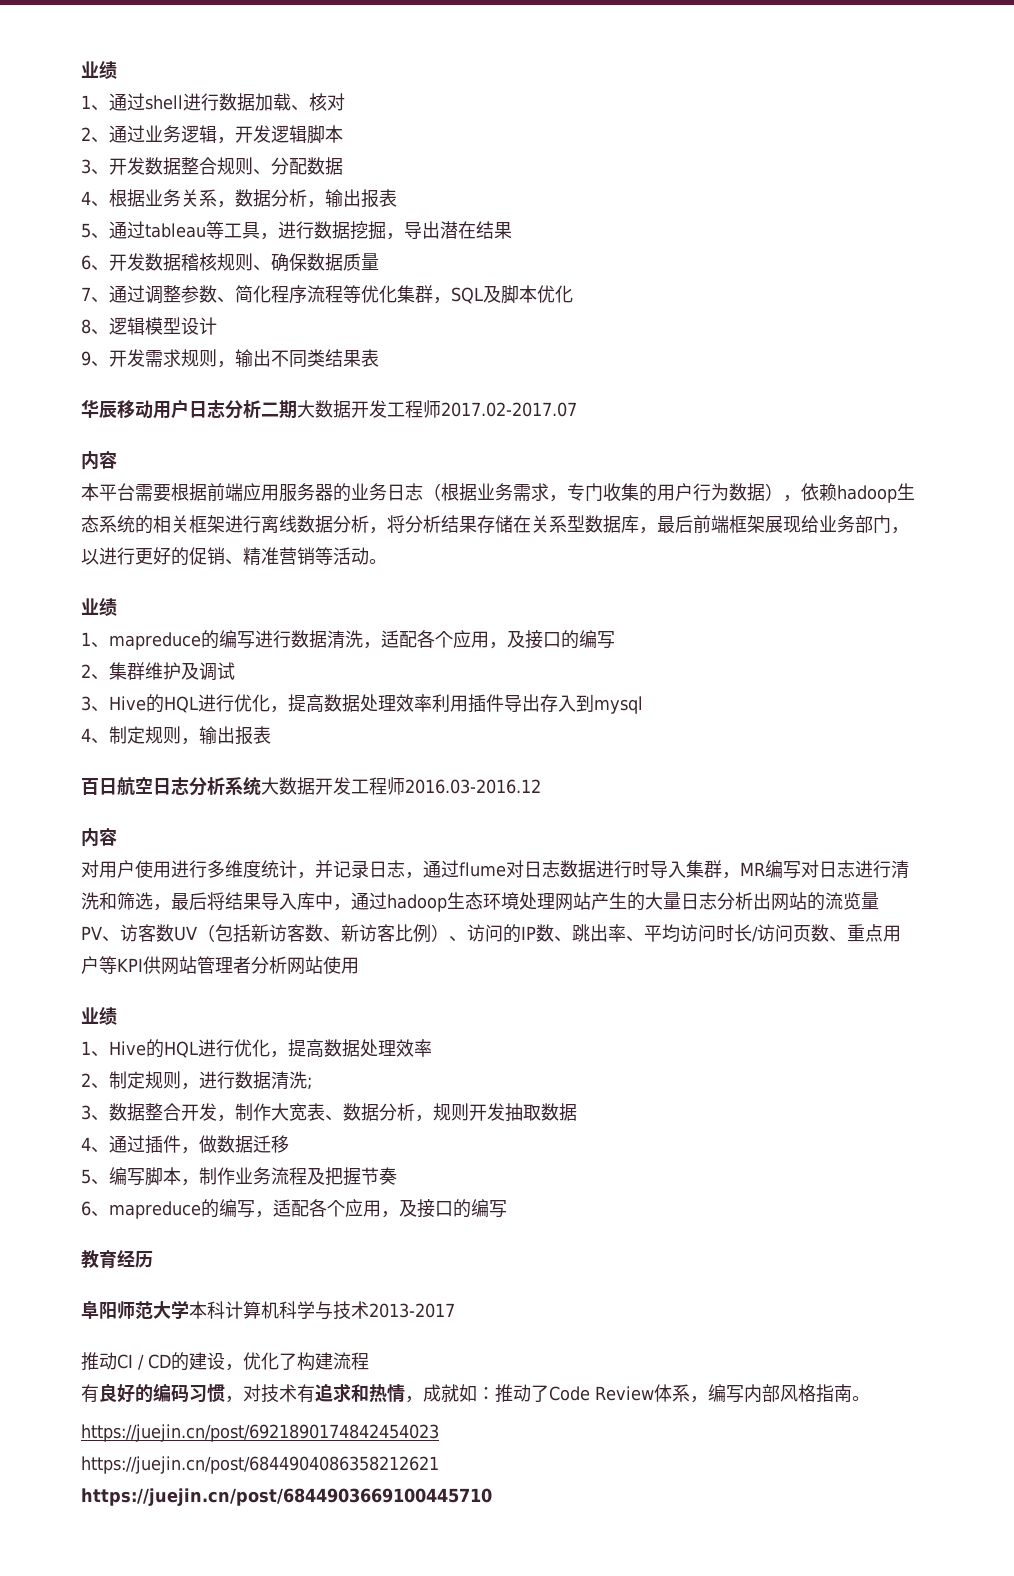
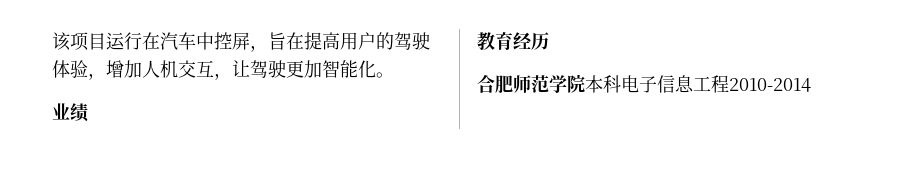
[81,60,117,79] [81,93,345,111] [81,125,343,144] [81,157,343,175] [81,189,397,208] [81,221,512,240] [81,253,379,272] [81,285,573,304] [81,317,217,335] [81,349,379,368] [81,399,577,419] [81,451,117,470] [81,483,915,503] [81,515,909,534] [81,547,387,566] [81,597,117,616] [81,630,615,650] [81,662,235,681] [81,694,643,714] [81,726,271,745] [81,776,541,796] [81,828,117,847] [81,860,909,879] [81,892,879,912] [81,924,901,943] [81,956,359,975] [81,1006,117,1025] [81,1039,432,1058] [81,1071,312,1090] [81,1103,577,1122] [81,1135,289,1154] [81,1167,397,1186] [81,1199,507,1219] [81,1250,153,1268] [81,1300,455,1320] [81,1352,369,1371] [81,1383,870,1403] [81,1424,439,1442] [81,1456,439,1474] [81,1488,492,1506] 业绩 // 1、通过shell进行数据加载、核对 // 2、通过业务逻辑，开发逻辑脚本 // 3、开发数据整合规则、分配数据 // 4、根据业务关系，数据分析，输出报表 // 5、通过tableau等工具，进行数据挖掘，导出潜在结果 // 6、开发数据稽核规则、确保数据质量 // 7、通过调整参数、简化程序流程等优化集群，SQL及脚本优化 // 8、逻辑模型设计 // 9、开发需求规则，输出不同类结果表 // 华辰移动用户日志分析二期大数据开发工程师2017.02-2017.07 // 内容 // 本平台需要根据前端应用服务器的业务日志（根据业务需求，专门收集的用户行为数据），依赖hadoop生态系统的相关框架进行离线数据分析，将分析结果存储在关系型数据库，最后前端框架展现给业务部门，以进行更好的促销、精准营销等活动。 // 业绩 // 1、mapreduce的编写进行数据清洗，适配各个应用，及接口的编写 // 2、集群维护及调试 // 3、Hive的HQL进行优化，提高数据处理效率利用插件导出存入到mysql // 4、制定规则，输出报表 // 百日航空日志分析系统大数据开发工程师2016.03-2016.12 // 内容 // 对用户使用进行多维度统计，并记录日志，通过flume对日志数据进行时导入集群，MR编写对日志进行清洗和筛选，最后将结果导入库中，通过hadoop生态环境处理网站产生的大量日志分析出网站的流览量PV、访客数UV（包括新访客数、新访客比例）、访问的IP数、跳出率、平均访问时长/访问页数、重点用户等KPI供网站管理者分析网站使用 // 业绩 // 1、Hive的HQL进行优化，提高数据处理效率 // 2、制定规则，进行数据清洗; // 3、数据整合开发，制作大宽表、数据分析，规则开发抽取数据 // 4、通过插件，做数据迁移 // 5、编写脚本，制作业务流程及把握节奏 // 6、mapreduce的编写，适配各个应用，及接口的编写 // 教育经历 // 阜阳师范大学本科计算机科学与技术2013-2017 // 推动CI / CD的建设，优化了构建流程 // 有良好的编码习惯，对技术有追求和热情，成就如：推动了Code Review体系，编写内部风格指南。 // https://juejin.cn/post/6921890174842454023 // https://juejin.cn/post/6844904086358212621 // https://juejin.cn/post/6844903669100445710 -> [52,32,430,52] [52,60,394,80] [52,103,89,122] [477,32,549,50] [477,74,811,93] 该项目运行在汽车中控屏，旨在提高用户的驾驶体验，增加人机交互，让驾驶更加智能化。 // 业绩 // 教育经历 // 合肥师范学院本科电子信息工程2010-2014

